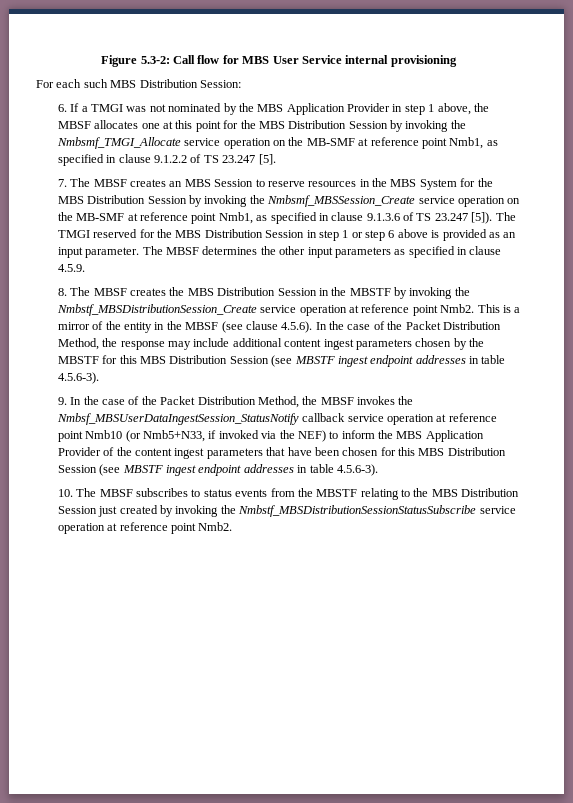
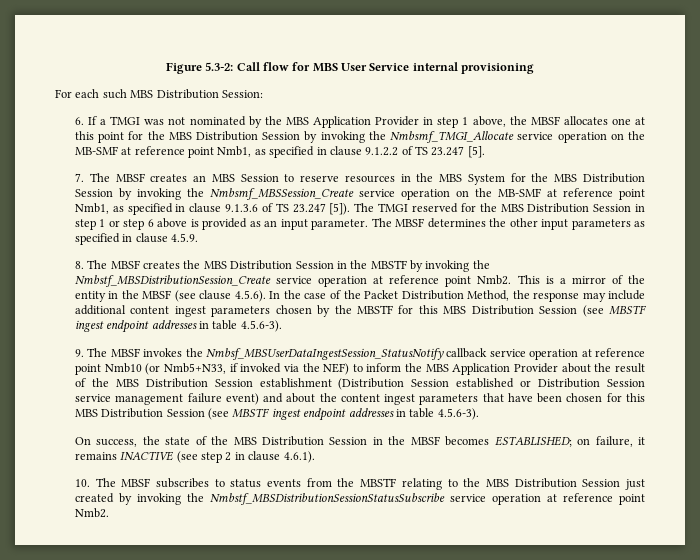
[70,396,318,408] In the case of the Packet Distribution Method, the -> [87,348,108,357] The
[103,447,115,456] of -> [561,363,646,373] [74,378,645,390] [74,393,316,405] about the result of the MBS Distribution Session establishment (Distribution Session established or Distribution Session service management failure event) and about
(378, 470) none -> [74,436,645,447] [74,451,315,463] // On success, the state of the MBS Distribution Session in the MBSF becomes ESTABLISHED; on failure, it remains INACTIVE (see step 2 in clause 4.6.1).

